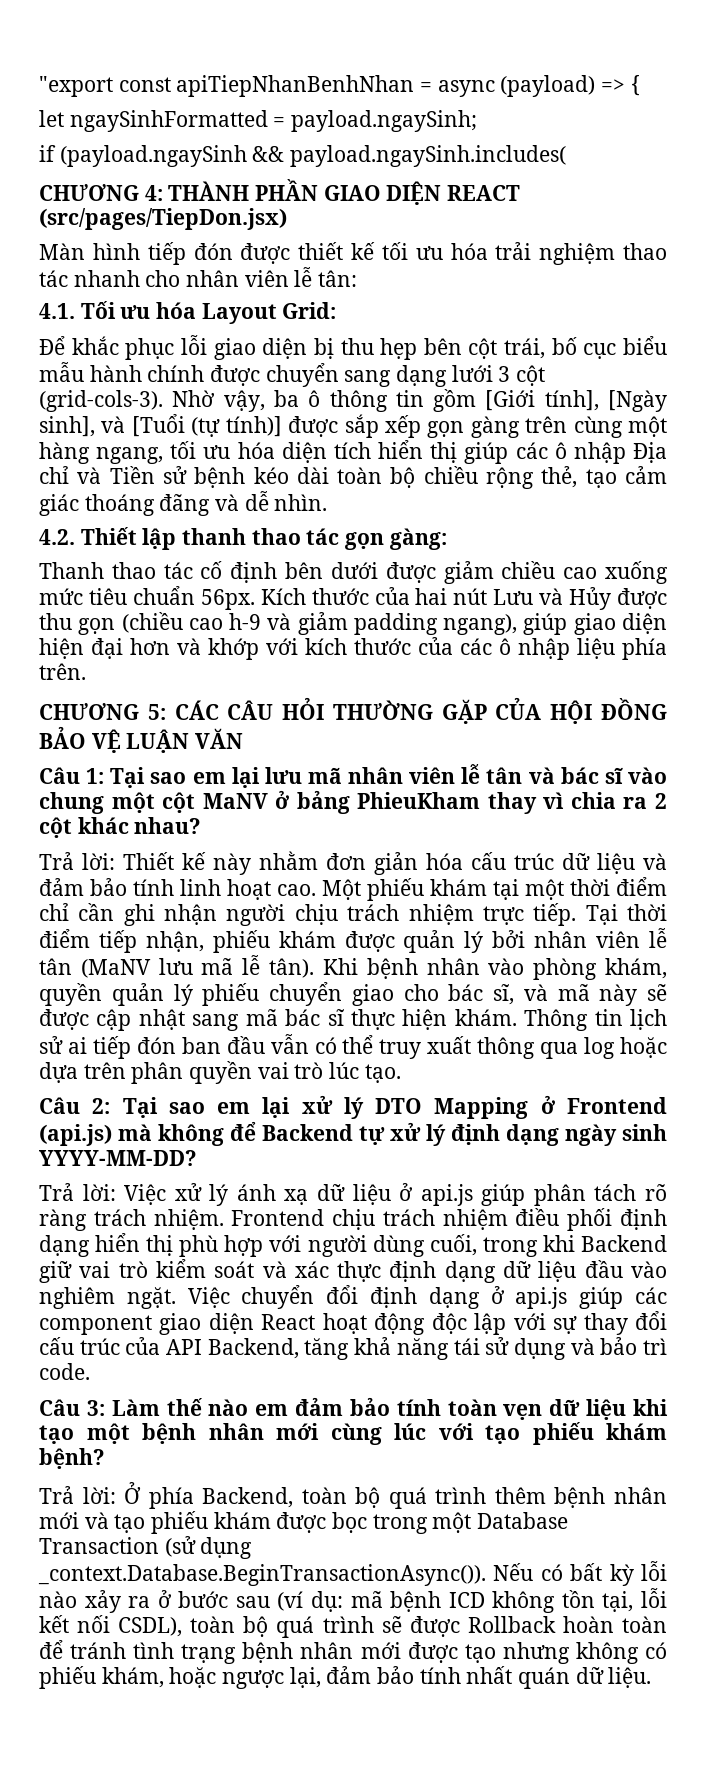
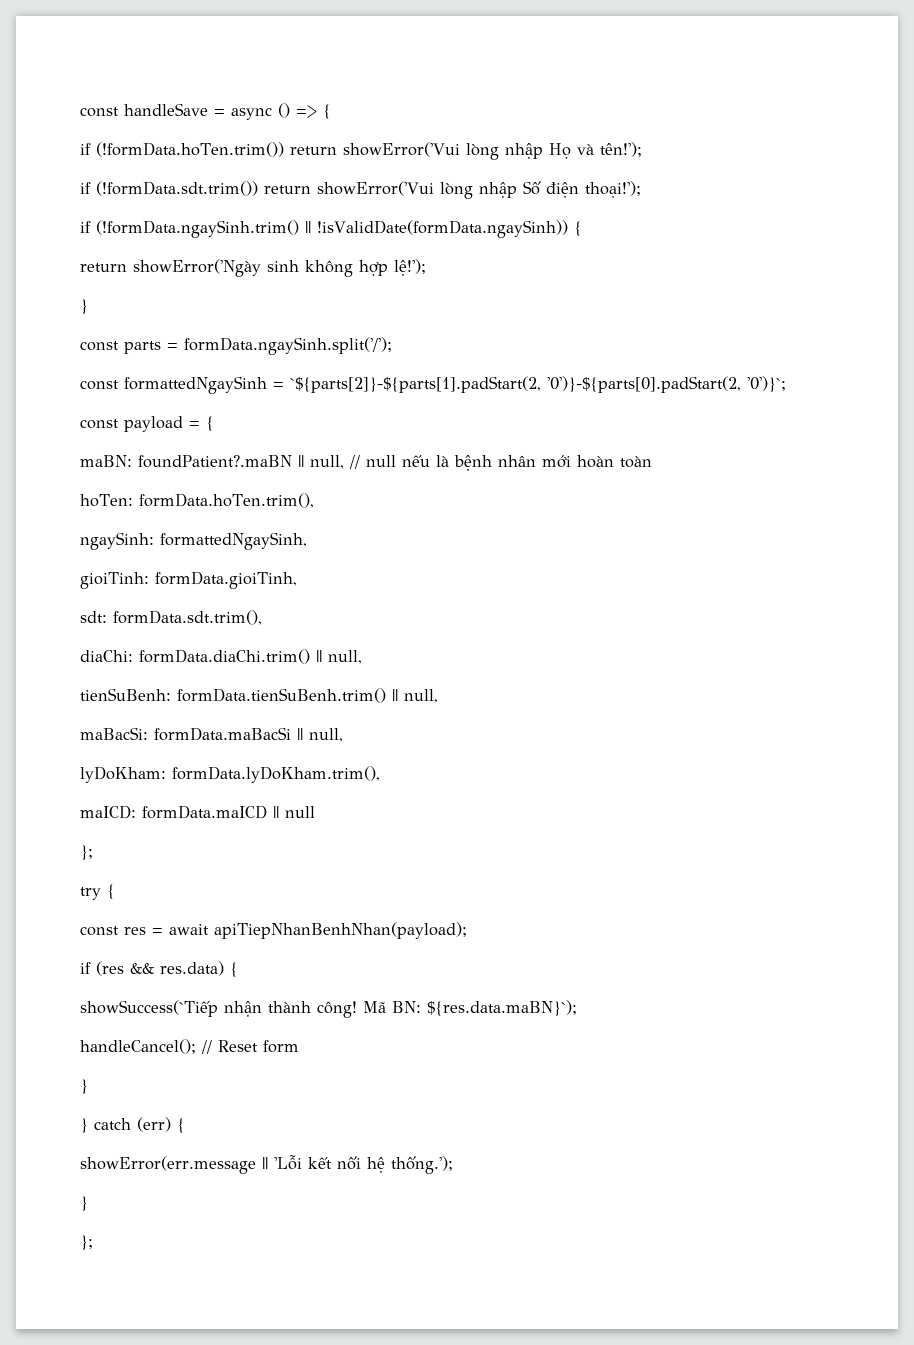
[39,75,415,97] "export const apiTiepNhanBenhNhan -> [80,103,208,117] const handleSave
[500,75,596,97] (payload) -> [278,103,290,118] ()
[39,110,478,132] [39,145,567,167] [39,179,521,205] [39,208,287,230] [39,242,667,265] [39,267,358,287] [39,301,337,324] [39,335,667,360] [39,362,546,387] [39,389,667,412] [39,414,667,438] [39,440,667,464] [39,466,667,489] [39,491,328,516] [39,527,447,550] [39,561,668,584] [39,586,667,610] [39,612,667,635] [39,637,667,660] [39,663,86,680] [39,697,667,724] [39,726,244,753] [39,764,667,788] [39,790,667,814] [39,817,202,838] [39,851,667,875] [39,877,667,901] [39,903,667,926] [39,928,667,953] [39,955,667,980] [39,982,667,1006] [39,1009,667,1031] [39,1034,668,1059] [39,1061,401,1084] [39,1095,667,1119] [39,1121,667,1146] [39,1150,197,1166] [39,1183,667,1206] [39,1208,667,1231] [39,1233,667,1257] [39,1259,667,1283] [39,1285,667,1309] [39,1311,667,1335] [39,1337,668,1360] [39,1363,90,1380] [39,1397,668,1420] [39,1422,667,1445] [39,1448,105,1469] [39,1482,667,1509] [39,1511,569,1534] [39,1536,253,1559] [38,1561,667,1586] [39,1588,667,1613] [39,1615,667,1638] [39,1640,667,1664] [39,1666,652,1689] let ngaySinhFormatted = payload.ngaySinh; // if (payload.ngaySinh && payload.ngaySinh.includes( // CHƯƠNG 4: THÀNH PHẦN GIAO DIỆN REACT (src/pages/TiepDon.jsx) // Màn hình tiếp đón được thiết kế tối ưu hóa trải nghiệm thao tác nhanh cho nhân viên lễ tân: // 4.1. Tối ưu hóa Layout Grid: // Để khắc phục lỗi giao diện bị thu hẹp bên cột trái, bố cục biểu mẫu hành chính được chuyển sang dạng lưới 3 cột (grid-cols-3). Nhờ vậy, ba ô thông tin gồm [Giới tính], [Ngày sinh], và [Tuổi (tự tính)] được sắp xếp gọn gàng trên cùng một hàng ngang, tối ưu hóa diện tích hiển thị giúp các ô nhập Địa chỉ và Tiền sử bệnh kéo dài toàn bộ chiều rộng thẻ, tạo cảm giác thoáng đãng và dễ nhìn. // 4.2. Thiết lập thanh thao tác gọn gàng: // Thanh thao tác cố định bên dưới được giảm chiều cao xuống mức tiêu chuẩn 56px. Kích thước của hai nút Lưu và Hủy được thu gọn (chiều cao h-9 và giảm padding ngang), giúp giao diện hiện đại hơn và khớp với kích thước của các ô nhập liệu phía trên. // CHƯƠNG 5: CÁC CÂU HỎI THƯỜNG GẶP CỦA HỘI ĐỒNG BẢO VỆ LUẬN VĂN // Câu 1: Tại sao em lại lưu mã nhân viên lễ tân và bác sĩ vào chung một cột MaNV ở bảng PhieuKham thay vì chia ra 2 cột khác nhau? // Trả lời: Thiết kế này nhằm đơn giản hóa cấu trúc dữ liệu và đảm bảo tính linh hoạt cao. Một phiếu khám tại một thời điểm chỉ cần ghi nhận người chịu trách nhiệm trực tiếp. Tại thời điểm tiếp nhận, phiếu khám được quản lý bởi nhân viên lễ tân (MaNV lưu mã lễ tân). Khi bệnh nhân vào phòng khám, quyền quản lý phiếu chuyển giao cho bác sĩ, và mã này sẽ được cập nhật sang mã bác sĩ thực hiện khám. Thông tin lịch sử ai tiếp đón ban đầu vẫn có thể truy xuất thông qua log hoặc dựa trên phân quyền vai trò lúc tạo. // Câu 2: Tại sao em lại xử lý DTO Mapping ở Frontend (api.js) mà không để Backend tự xử lý định dạng ngày sinh YYYY-MM-DD? // Trả lời: Việc xử lý ánh xạ dữ liệu ở api.js giúp phân tách rõ ràng trách nhiệm. Frontend chịu trách nhiệm điều phối định dạng hiển thị phù hợp với người dùng cuối, trong khi Backend giữ vai trò kiểm soát và xác thực định dạng dữ liệu đầu vào nghiêm ngặt. Việc chuyển đổi định dạng ở api.js giúp các component giao diện React hoạt động độc lập với sự thay đổi cấu trúc của API Backend, tăng khả năng tái sử dụng và bảo trì code. // Câu 3: Làm thế nào em đảm bảo tính toàn vẹn dữ liệu khi tạo một bệnh nhân mới cùng lúc với tạo phiếu khám bệnh? // Trả lời: Ở phía Backend, toàn bộ quá trình thêm bệnh nhân mới và tạo phiếu khám được bọc trong một Database Transaction (sử dụng _context.Database.BeginTransactionAsync()). Nếu có bất kỳ lỗi nào xảy ra ở bước sau (ví dụ: mã bệnh ICD không tồn tại, lỗi kết nối CSDL), toàn bộ quá trình sẽ được Rollback hoàn toàn để tránh tình trạng bệnh nhân mới được tạo nhưng không có phiếu khám, hoặc ngược lại, đảm bảo tính nhất quán dữ liệu. -> [80,142,642,160] [80,181,641,199] [80,220,582,238] [80,259,426,277] [80,299,88,314] [80,337,392,355] [80,376,786,394] [80,416,214,432] [80,455,652,471] [80,493,314,508] [80,532,307,550] [80,571,297,589] [80,610,262,625] [80,649,362,664] [80,688,438,703] [80,727,343,742] [80,766,380,783] [80,805,315,819] [80,845,93,860] [80,884,115,900] [80,922,467,939] [80,961,238,977] [80,1000,577,1018] [80,1039,299,1054] [80,1079,88,1094] [80,1117,185,1133] [80,1155,453,1174] [80,1196,88,1211] [80,1235,93,1250] if (!formData.hoTen.trim()) return showError('Vui lòng nhập Họ và tên!'); // if (!formData.sdt.trim()) return showError('Vui lòng nhập Số điện thoại!'); // if (!formData.ngaySinh.trim() || !isValidDate(formData.ngaySinh)) { // return showError('Ngày sinh không hợp lệ!'); // } // const parts = formData.ngaySinh.split('/'); // const formattedNgaySinh = `${parts[2]}-${parts[1].padStart(2, '0')}-${parts[0].padStart(2, '0')}`; // const payload = { // maBN: foundPatient?.maBN || null, // null nếu là bệnh nhân mới hoàn toàn // hoTen: formData.hoTen.trim(), // ngaySinh: formattedNgaySinh, // gioiTinh: formData.gioiTinh, // sdt: formData.sdt.trim(), // diaChi: formData.diaChi.trim() || null, // tienSuBenh: formData.tienSuBenh.trim() || null, // maBacSi: formData.maBacSi || null, // lyDoKham: formData.lyDoKham.trim(), // maICD: formData.maICD || null // }; // try { // const res = await apiTiepNhanBenhNhan(payload); // if (res && res.data) { // showSuccess(`Tiếp nhận thành công! Mã BN: ${res.data.maBN}`); // handleCancel(); // Reset form // } // } catch (err) { // showError(err.message || 'Lỗi kết nối hệ thống.'); // } // };

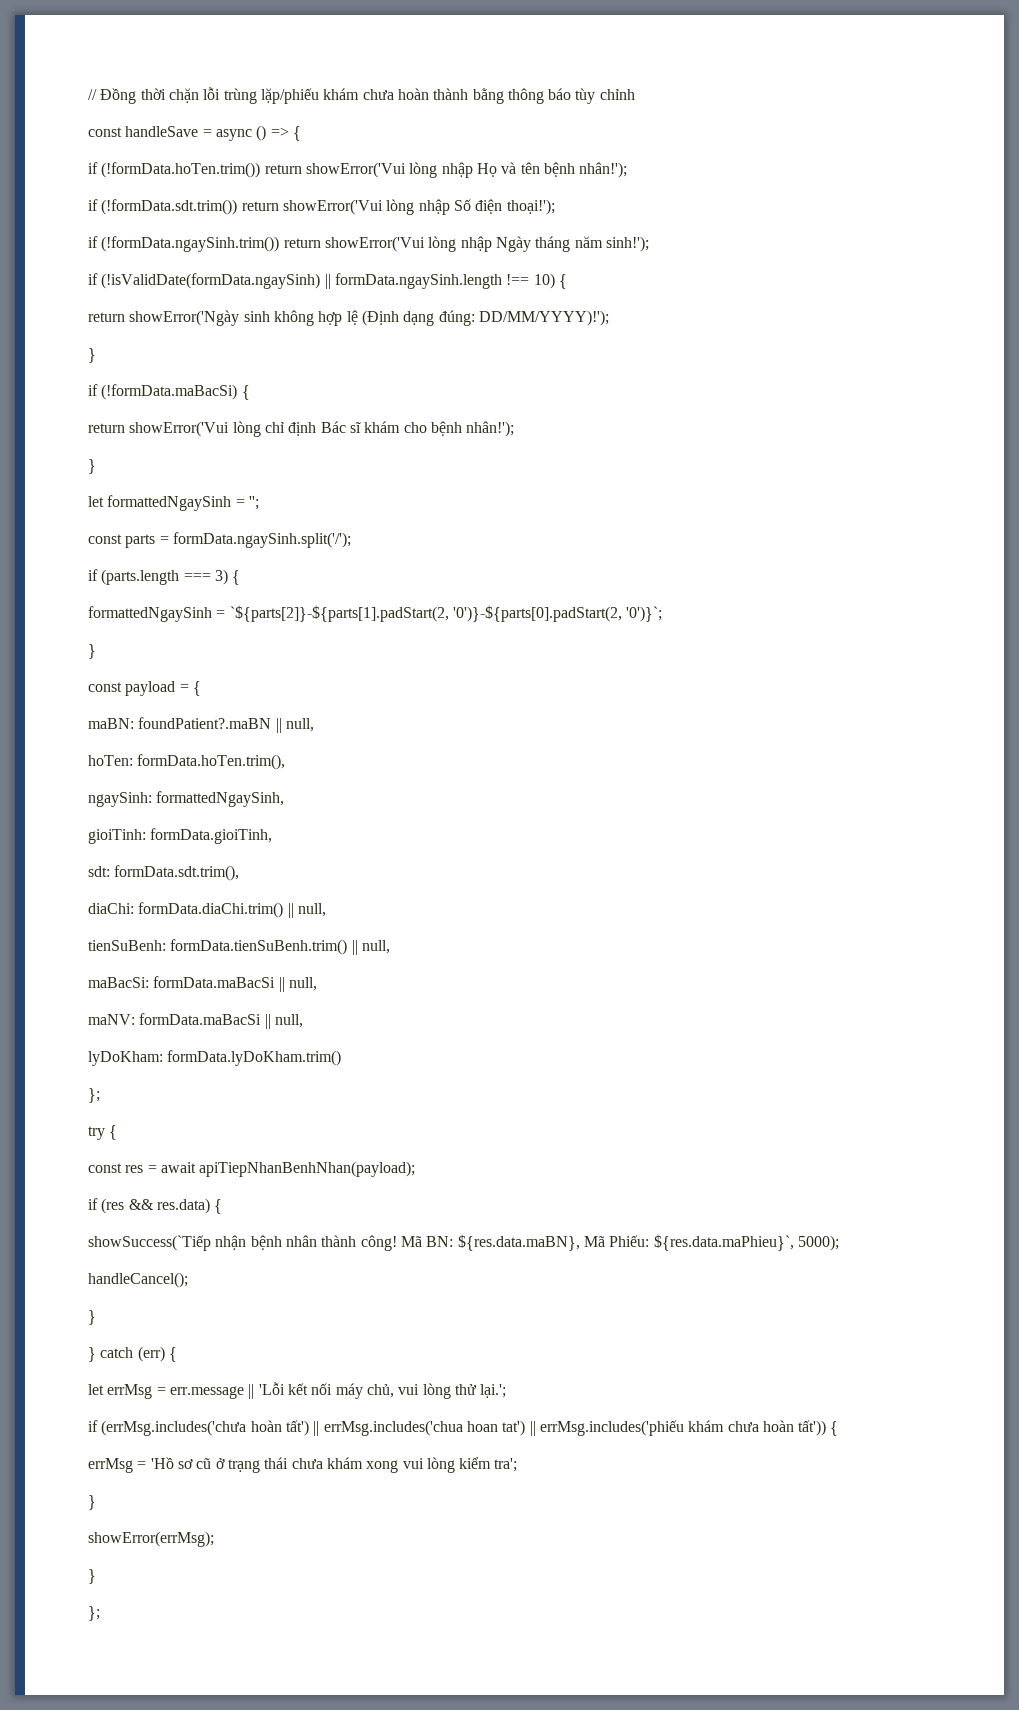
(80, 112) none -> [88,87,635,104] // Đồng thời chặn lỗi trùng lặp/phiếu khám chưa hoàn thành bằng thông báo tùy chỉnh //
[599,142,642,157] tên!'); -> [520,162,628,178] tên bệnh nhân!');
[96,220,568,238] (!formData.ngaySinh.trim() || !isValidDate(formData.ngaySinh)) -> [101,236,649,252] [88,273,555,289] (!formData.ngaySinh.trim()) return showError('Vui lòng nhập Ngày tháng năm sinh!'); // if (!isValidDate(formData.ngaySinh) || formData.ngaySinh.length !== 10)
[394,259,426,276] [80,299,88,314] lệ!'); // } -> [346,310,609,326] [88,348,96,363] [88,384,250,400] [88,421,515,437] [88,459,96,474] [88,495,259,511] lệ (Định dạng đúng: DD/MM/YYYY)!'); // } // if (!formData.maBacSi) { // return showError('Vui lòng chỉ định Bác sĩ khám cho bệnh nhân!'); // } // let formattedNgaySinh = '';
[80,380,119,390] const -> [88,569,241,585] if (parts.length === 3) { //
(786, 384) none -> [88,644,96,659] // }
[349,455,652,471] // null nếu là bệnh nhân mới hoàn toàn -> (314, 725) none
[80,766,380,783] [80,805,315,819] lyDoKham: formData.lyDoKham.trim(), // maICD: formData.maICD || null -> [88,1013,303,1029] [88,1050,342,1066] maNV: formData.maBacSi || null, // lyDoKham: formData.lyDoKham.trim()
(262, 1009) none -> [250,1235,317,1250] bệnh nhân
[427,1000,577,1016] [80,1039,299,1054] ${res.data.maBN}`); // handleCancel(); // Reset form -> [457,1234,839,1251] [88,1272,188,1288] ${res.data.maBN}, Mã Phiếu: ${res.data.maPhieu}`, 5000); // handleCancel();
[80,1155,453,1174] showError(err.message || 'Lỗi kết nối hệ thống.'); -> [88,1382,507,1399] [88,1420,839,1436] [88,1457,518,1473] [88,1495,96,1510] [88,1531,214,1547] let errMsg = err.message || 'Lỗi kết nối máy chủ, vui lòng thử lại.'; // if (errMsg.includes('chưa hoàn tất') || errMsg.includes('chua hoan tat') || errMsg.includes('phiếu khám chưa hoàn tất')) { // errMsg = 'Hồ sơ cũ ở trạng thái chưa khám xong vui lòng kiểm tra'; // } // showError(errMsg);

